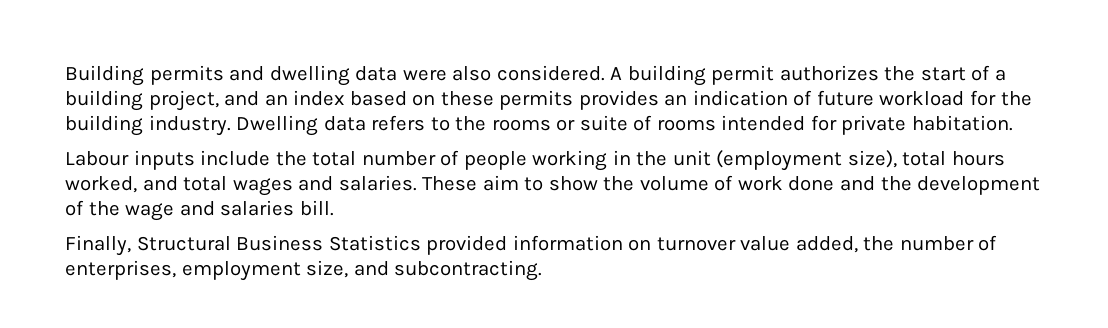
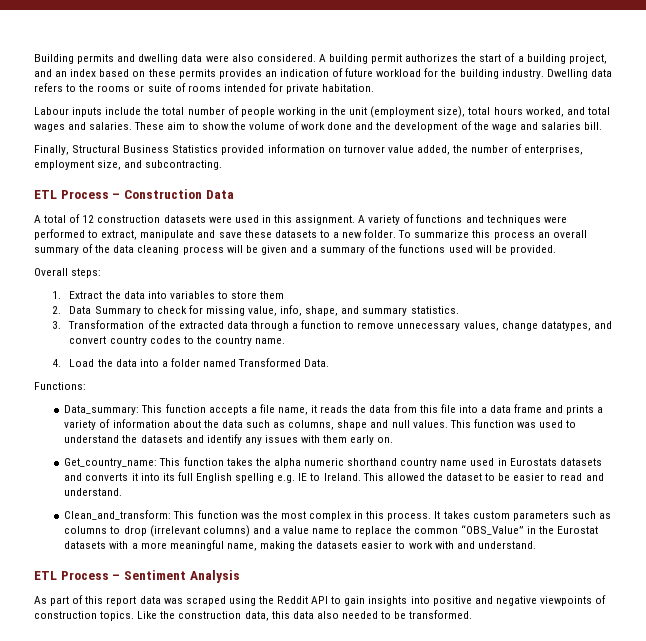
(543, 270) none -> [34,189,234,199] [34,214,567,225] [34,229,587,240] [34,244,556,255] [34,268,102,278] [51,291,285,299] [51,305,459,316] [51,320,612,331] [69,336,286,346] [51,358,330,367] [34,382,86,390] [64,404,604,415] [64,419,577,430] [64,434,394,445] [64,457,602,468] [64,472,604,483] [64,488,123,496] [64,510,611,521] [64,525,599,537] [64,540,536,551] [34,570,240,583] [34,595,607,606] [34,610,473,621] // ETL Process – Construction Data // A total of 12 construction datasets were used in this assignment. A variety of functions and techniques were performed to extract, manipulate and save these datasets to a new folder. To summarize this process an overall summary of the data cleaning process will be given and a summary of the functions used will be provided. // Overall steps: // 1. Extract the data into variables to store them // 2. Data Summary to check for missing value, info, shape, and summary statistics. // 3. Transformation of the extracted data through a function to remove unnecessary values, change datatypes, and convert country codes to the country name. // 4. Load the data into a folder named Transformed Data. // Functions: // Data_summary: This function accepts a file name, it reads the data from this file into a data frame and prints a variety of information about the data such as columns, shape and null values. This function was used to understand the datasets and identify any issues with them early on. // Get_country_name: This function takes the alpha numeric shorthand country name used in Eurostats datasets and converts it into its full English spelling e.g. IE to Ireland. This allowed the dataset to be easier to read and understand. // Clean_and_transform: This function was the most complex in this process. It takes custom parameters such as columns to drop (irrelevant columns) and a value name to replace the common “OBS_Value” in the Eurostat datasets with a more meaningful name, making the datasets easier to work with and understand. // ETL Process – Sentiment Analysis // As part of this report data was scraped using the Reddit API to gain insights into positive and negative viewpoints of construction topics. Like the construction data, this data also needed to be transformed.

